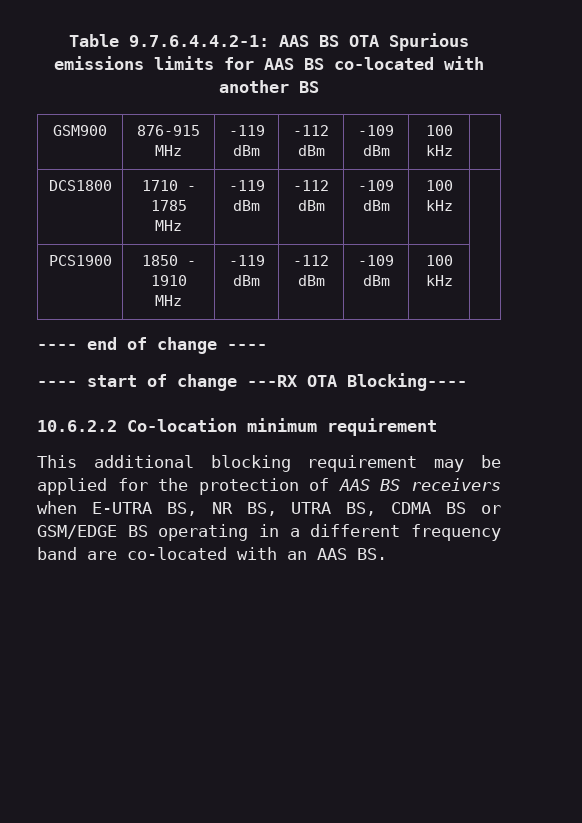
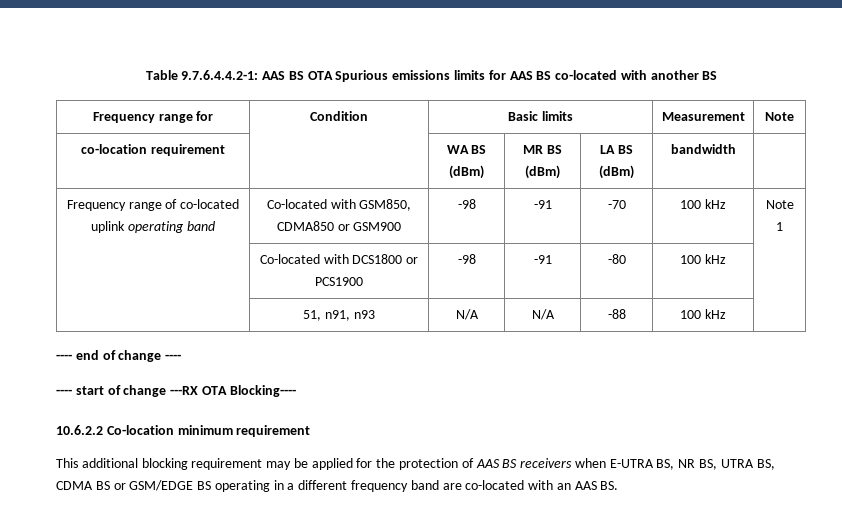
[53,125,107,136] [137,125,200,136] [155,145,182,156] [228,125,265,136] [233,145,260,156] [293,125,329,136] [297,145,325,156] [358,125,394,136] [362,145,390,156] [425,125,453,136] [425,145,453,156] [48,180,112,191] [141,180,196,191] [150,200,187,211] [155,220,182,231] [228,180,265,191] [233,200,260,211] [293,180,329,191] [297,200,325,211] [358,180,394,191] [362,200,390,211] [425,180,453,191] [425,200,453,211] [48,255,112,266] [141,255,196,266] [150,275,187,286] [155,295,182,306] [228,255,265,266] [233,275,260,286] [293,255,329,266] [297,275,325,286] [358,255,394,266] [362,275,390,286] GSM900 | 876-915 MHz | -119 dBm | -112 dBm | -109 dBm | 100 kHz | // DCS1800 | 1710 - 1785 MHz | -119 dBm | -112 dBm | -109 dBm | 100 kHz | // PCS1900 | 1850 - 1910 MHz | -119 dBm | -112 dBm | -109 dBm -> [92,111,214,123] [310,111,368,121] [508,111,573,121] [661,112,745,121] [765,112,794,121] [81,144,225,156] [446,145,487,154] [449,165,484,179] [523,145,562,154] [525,165,560,179] [600,145,633,154] [599,165,634,179] [670,144,736,154] [66,199,240,211] [91,221,215,233] [266,199,412,211] [276,221,402,231] [457,199,476,209] [533,200,552,209] [607,200,626,209] [680,199,726,209] [765,200,794,209] [776,222,783,231] [259,254,419,264] [315,277,363,286] [457,254,476,264] [533,255,552,264] [607,254,626,264] [680,254,726,264] [303,310,375,321] [455,309,479,320] [531,309,555,320] [607,309,626,319] Frequency range for | Condition | Basic limits | Measurement | Note // co-location requirement | | WA BS (dBm) | MR BS (dBm) | LA BS (dBm) | bandwidth | // Frequency range of co-located uplink operating band | Co-located with GSM850, CDMA850 or GSM900 | -98 | -91 | -70 | 100 kHz | Note 1 // | Co-located with DCS1800 or PCS1900 | -98 | -91 | -80 | 100 kHz | // | 51, n91, n93 | N/A | N/A | -88

